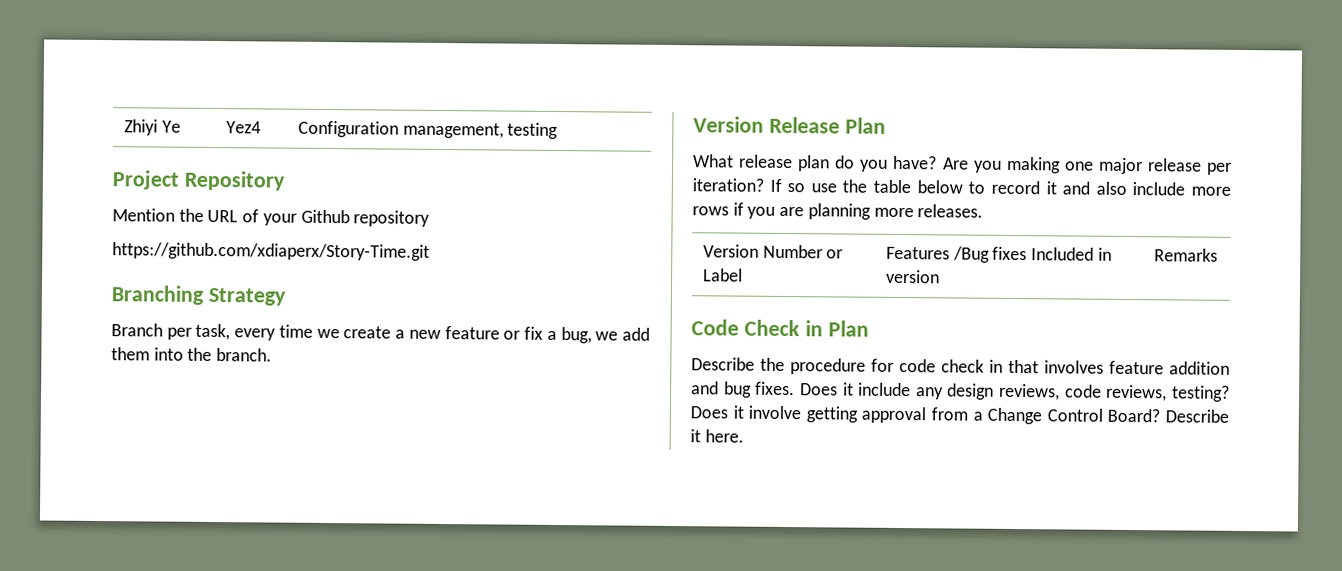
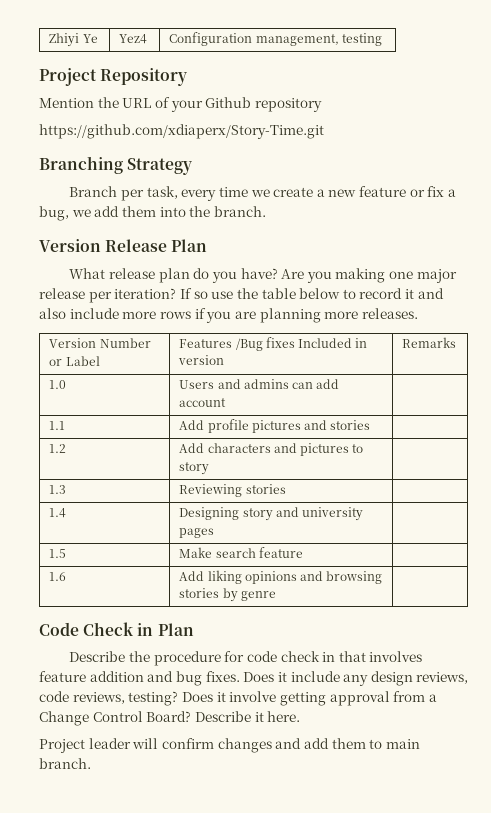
(1218, 255) none -> [49,380,67,389] [179,379,340,389] [179,398,227,407] [49,421,66,430] [179,419,371,433] [49,444,67,453] [179,443,364,456] [179,462,210,475] [49,485,67,494] [179,484,286,497] [49,508,67,518] [179,507,363,521] [179,528,215,538] [49,549,67,558] [179,547,303,558] [49,572,67,581] [179,570,383,584] [179,588,276,602] // 1.0 | Users and admins can add account | // 1.1 | Add profile pictures and stories | // 1.2 | Add characters and pictures to story | // 1.3 | Reviewing stories | // 1.4 | Designing story and university pages | // 1.5 | Make search feature | // 1.6 | Add liking opinions and browsing stories by genre |
(744, 436) none -> [39,738,420,753] [39,758,91,769] // Project leader will confirm changes and add them to main branch.

